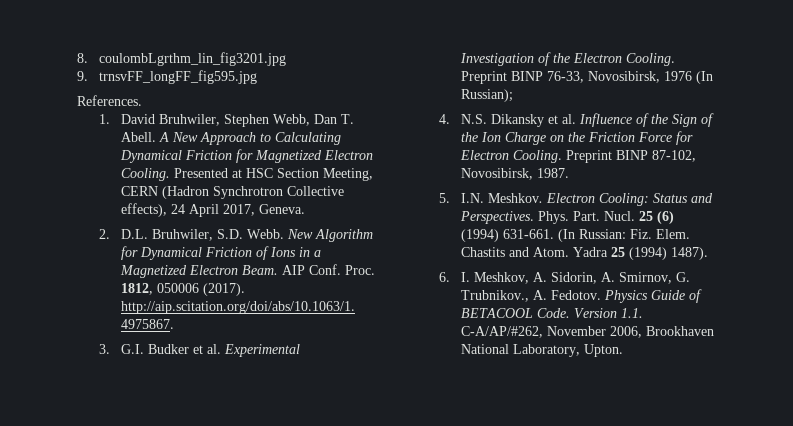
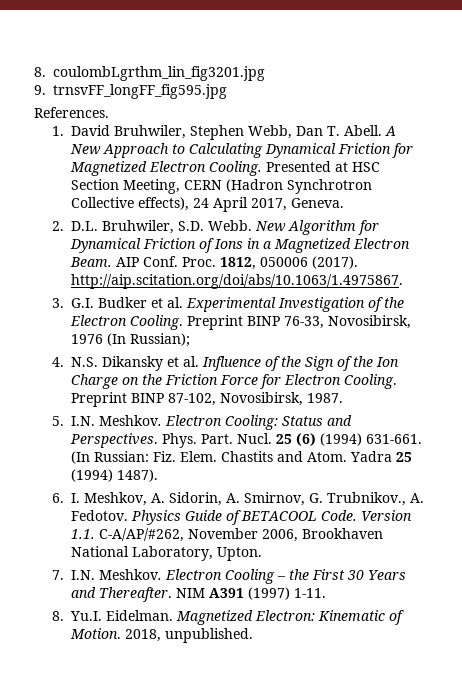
(624, 350) none -> [52,569,407,584] [71,587,327,602] [52,610,405,625] [70,628,254,643] // 7. I.N. Meshkov. Electron Cooling – the First 30 Years and Thereafter. NIM A391 (1997) 1-11. // 8. Yu.I. Eidelman. Magnetized Electron: Kinematic of Motion. 2018, unpublished.

